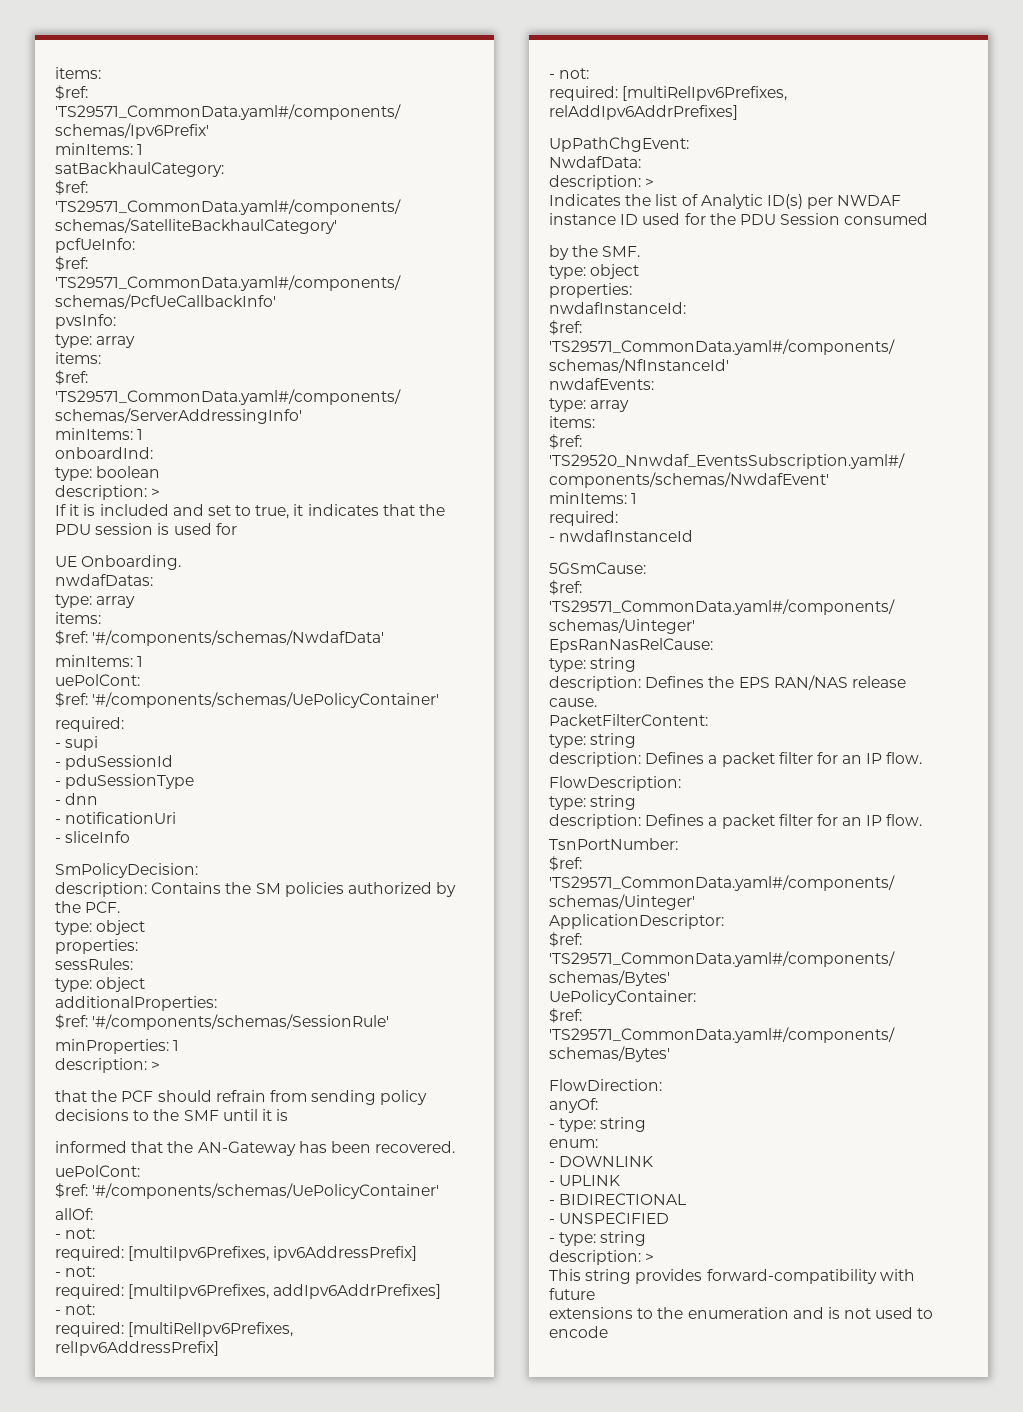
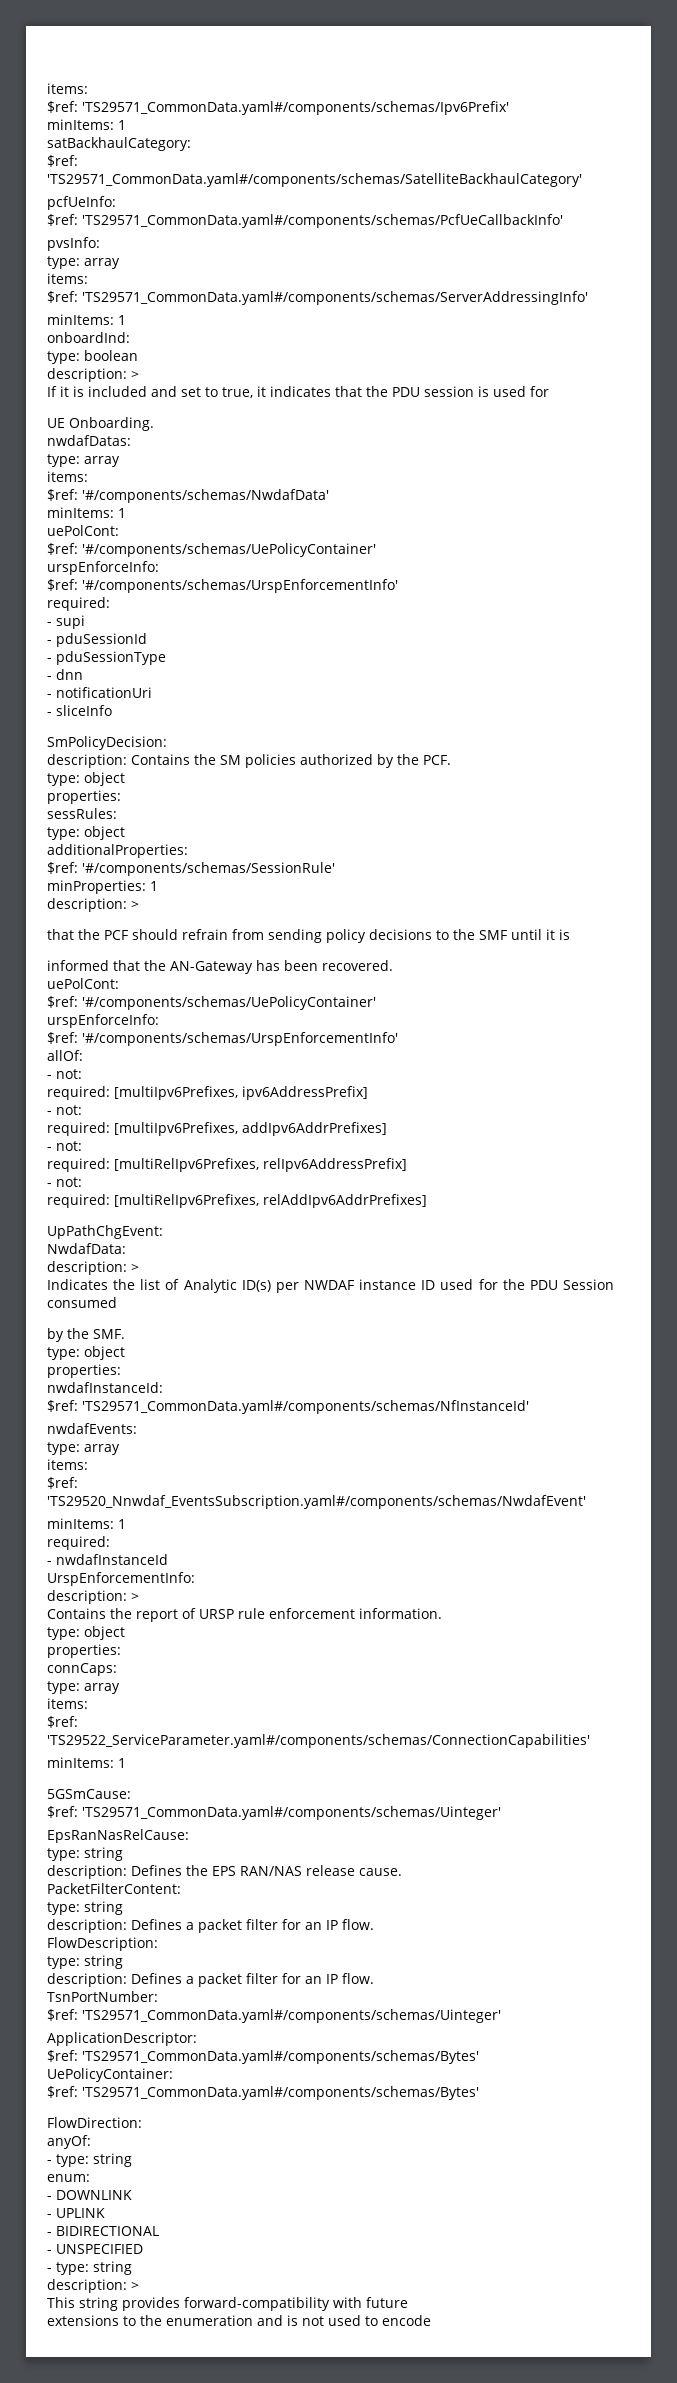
(440, 700) none -> [47,561,159,575] [47,579,398,593] // urspEnforceInfo: // $ref: '#/components/schemas/UrspEnforcementInfo'
(440, 1191) none -> [47,1014,159,1028] [47,1032,398,1046] // urspEnforceInfo: // $ref: '#/components/schemas/UrspEnforcementInfo'
(694, 536) none -> [47,1572,195,1586] [47,1590,139,1604] [47,1608,442,1622] [47,1626,125,1640] [47,1644,121,1658] [47,1663,117,1676] [47,1681,120,1694] [47,1698,88,1709] [47,1716,78,1728] [47,1734,590,1748] [47,1757,126,1768] // UrspEnforcementInfo: // description: > // Contains the report of URSP rule enforcement information. // type: object // properties: // connCaps: // type: array // items: // $ref: 'TS29522_ServiceParameter.yaml#/components/schemas/ConnectionCapabilities' // minItems: 1

